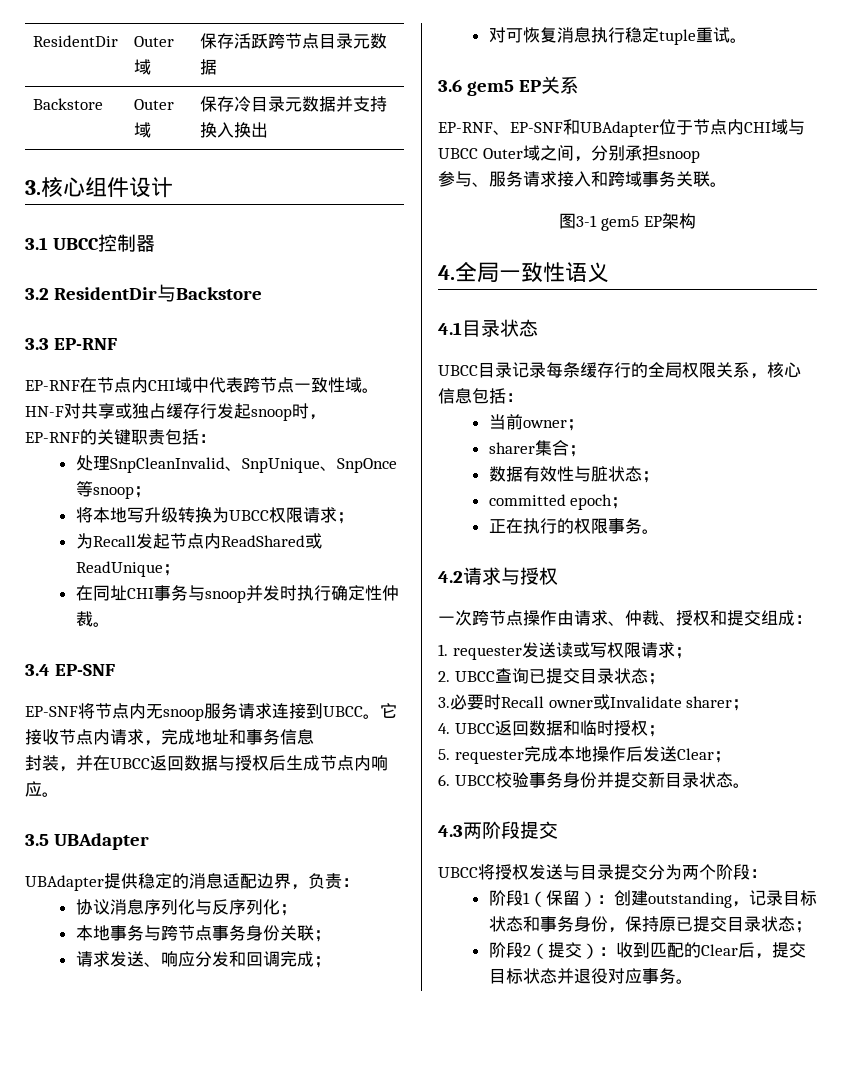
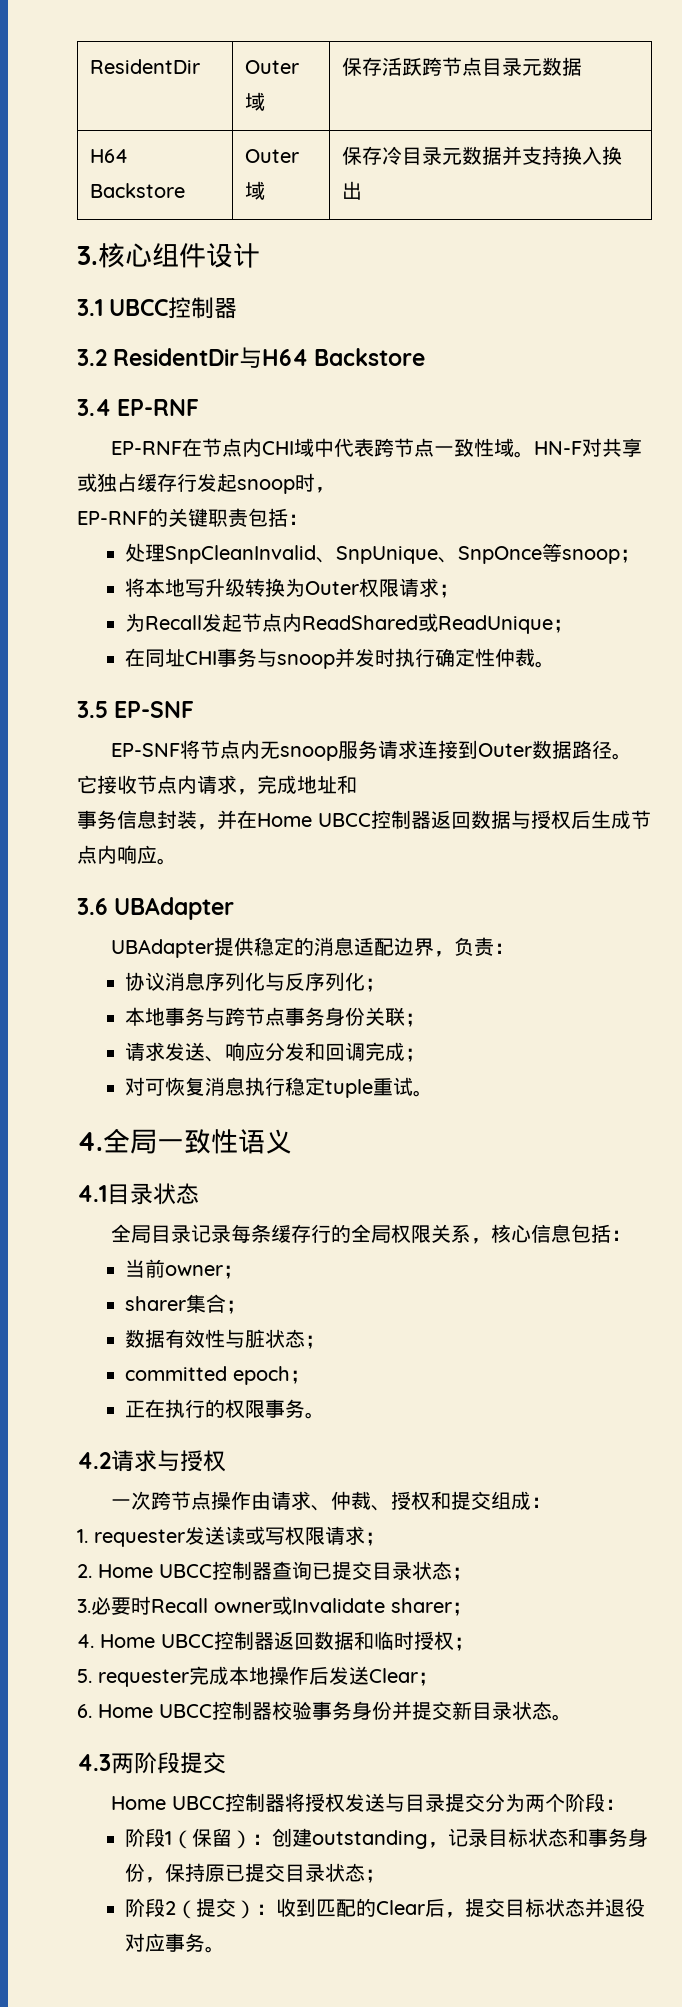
(217, 67) none -> [89,149,128,163] H64
(177, 293) none -> [262,349,309,366] H64
[25,338,49,350] 3.3 -> [77,399,111,416] 3.4
[228,510,269,521] UBCC -> [305,581,360,595] Outer
[25,664,50,676] 3.4 -> [77,701,108,718] 3.5
[323,706,363,717] UBCC -> [478,740,613,759] Outer数据路径
(246, 737) none -> (357, 784) //
(314, 737) // -> (157, 819) none
[110,758,150,769] UBCC -> [257,810,431,829] Home UBCC控制器
[25,834,49,846] 3.5 -> [77,898,108,915] 3.6
[438,76,580,96] [438,119,805,137] [438,145,700,163] [438,171,727,187] [559,213,696,231] // 3.6 gem5 EP关系 // EP-RNF、EP-SNF和UBAdapter位于节点内CHI域与UBCC Outer域之间，分别承担snoop // 参与、服务请求接入和跨域事务关联。 // 图3-1 gem5 EP架构 -> (434, 1093) none
[438,365,478,376] UBCC -> [111,1224,152,1243] 全局
[454,671,495,682] UBCC -> [98,1561,272,1580] Home UBCC控制器
[454,723,495,734] UBCC -> [100,1631,274,1650] Home UBCC控制器
[454,775,495,786] UBCC -> [98,1701,272,1720] Home UBCC控制器
[438,867,478,878] UBCC -> [111,1793,286,1812] Home UBCC控制器

